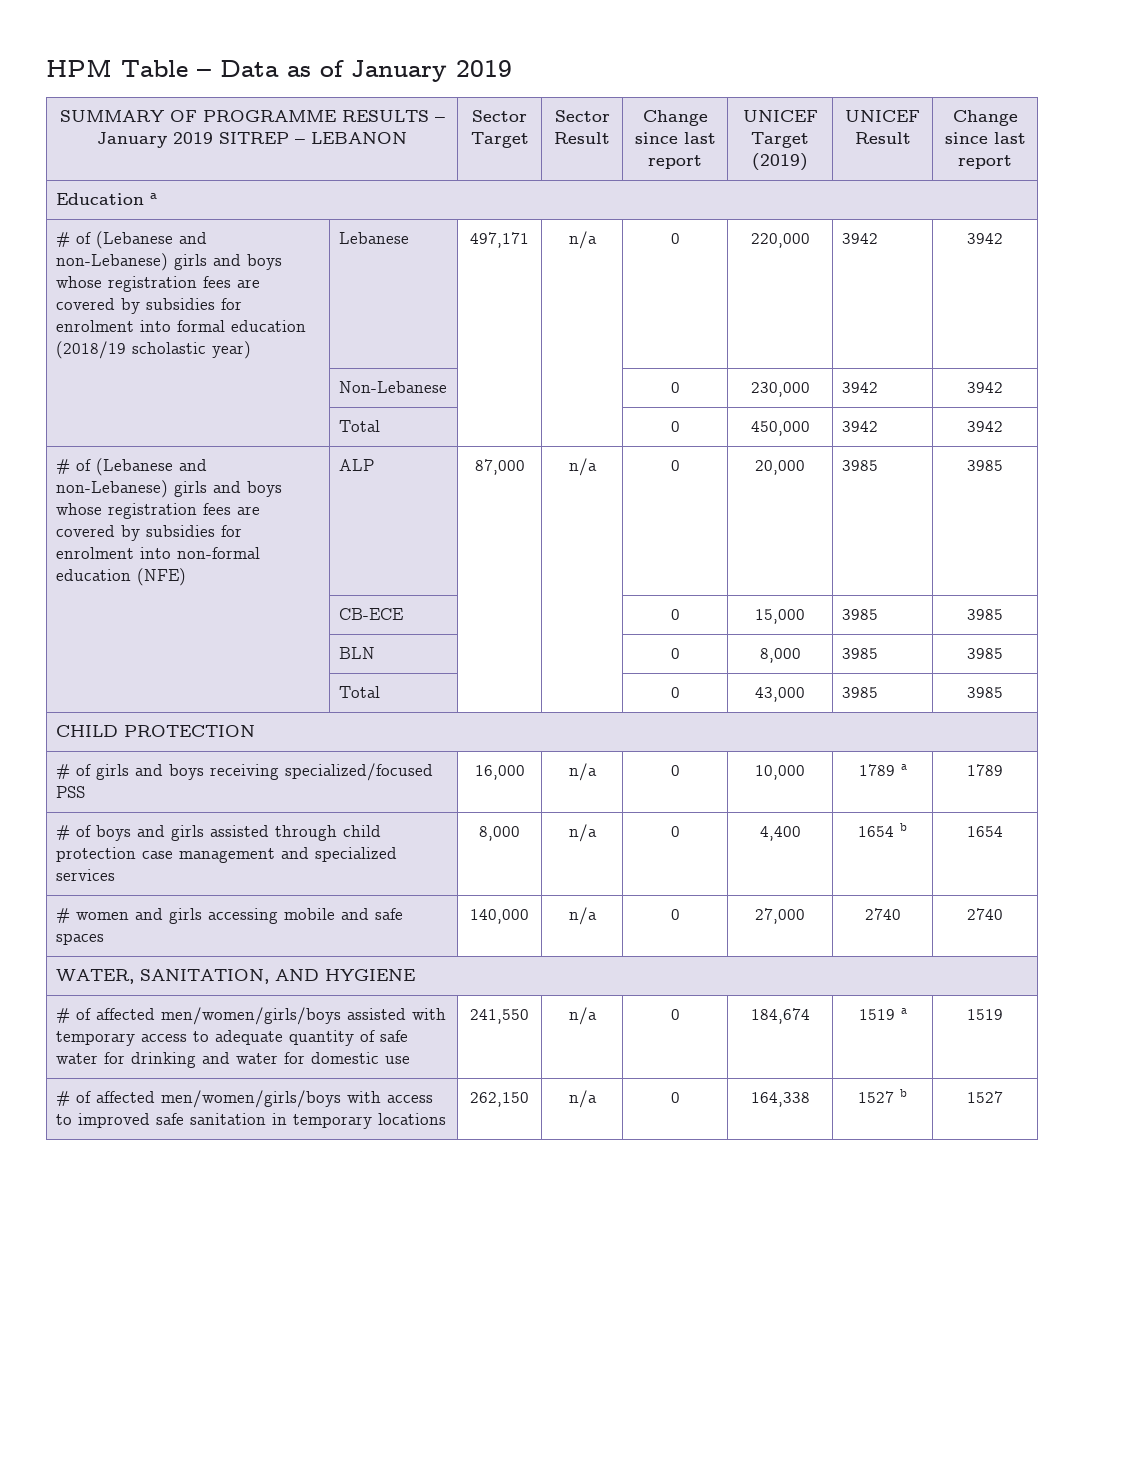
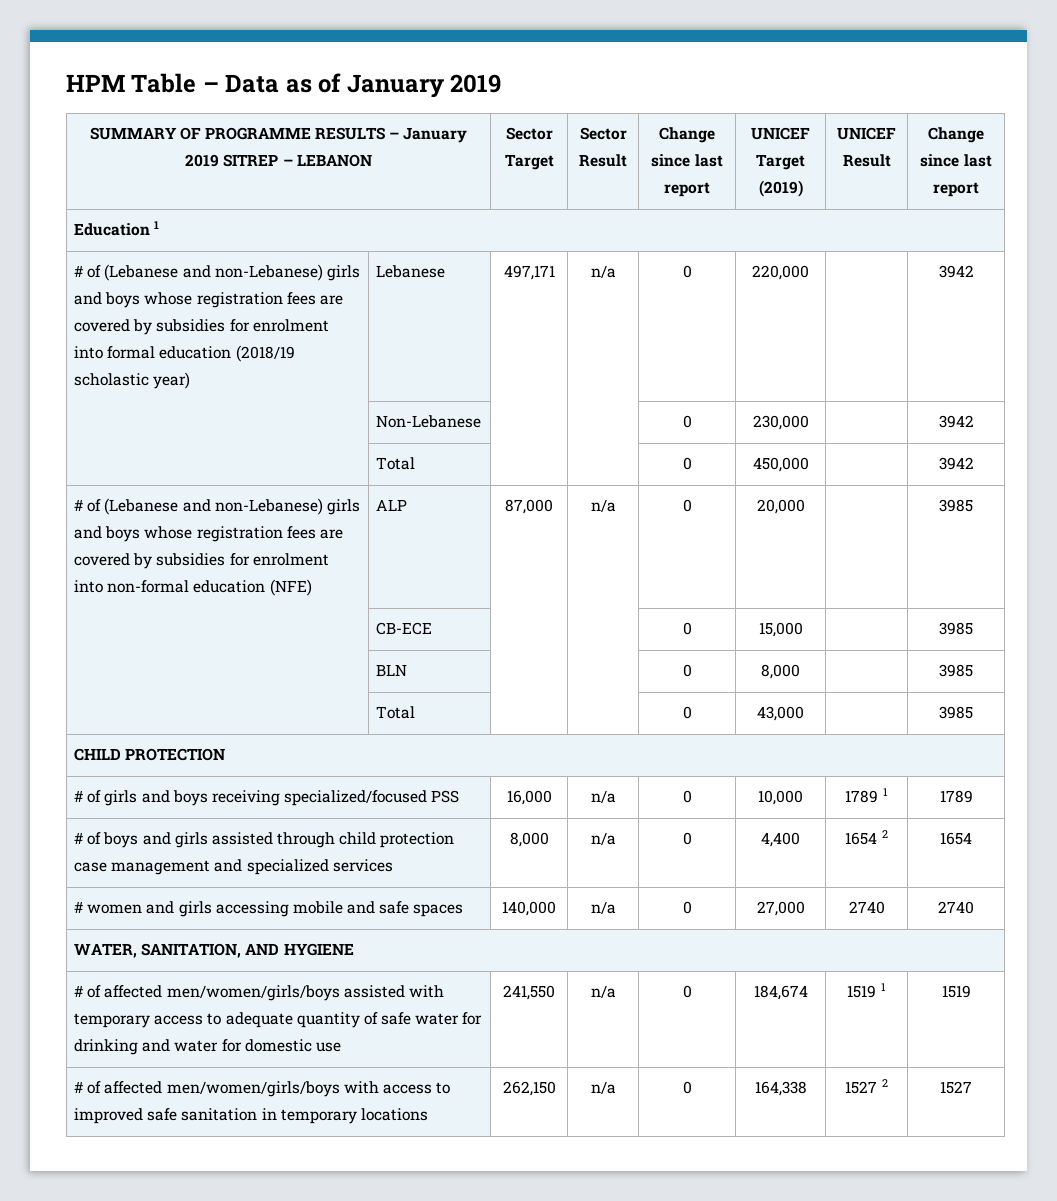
[149,193,157,199] a -> [154,221,160,229] 1
[841,233,878,244] 3942 -> (809, 272) none
[841,382,878,393] 3942 -> (809, 422) none
[841,421,878,432] 3942 -> (809, 464) none
[841,460,878,471] 3985 -> (805, 506) none
[841,609,878,620] 3985 -> (803, 629) none
[841,648,878,659] 3985 -> (800, 671) none
[841,687,878,698] 3985 -> (804, 713) none
[900,764,907,770] a -> [882,788,888,796] 1
[900,823,907,831] b -> [881,830,888,838] 2
[900,1008,907,1014] a -> [880,983,886,991] 1
[900,1089,907,1097] b -> [881,1079,888,1087] 2

